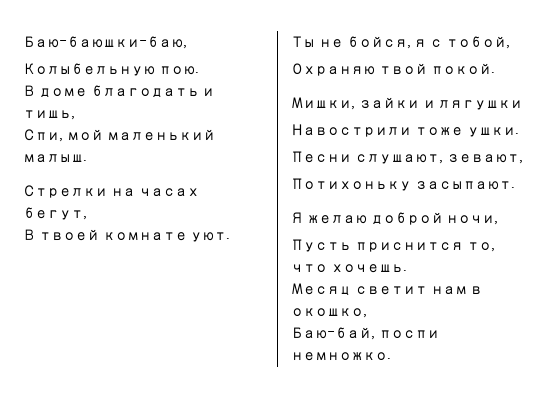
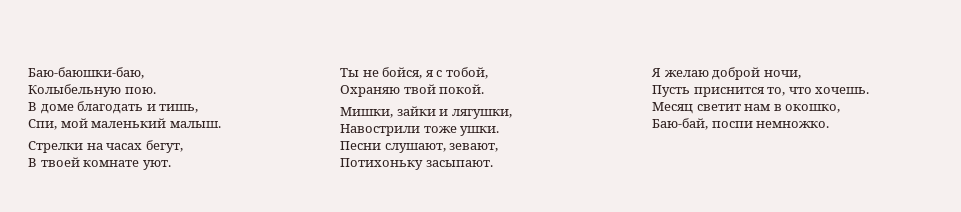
[438,100,523,110] лягушки -> [451,109,512,119] лягушки,

